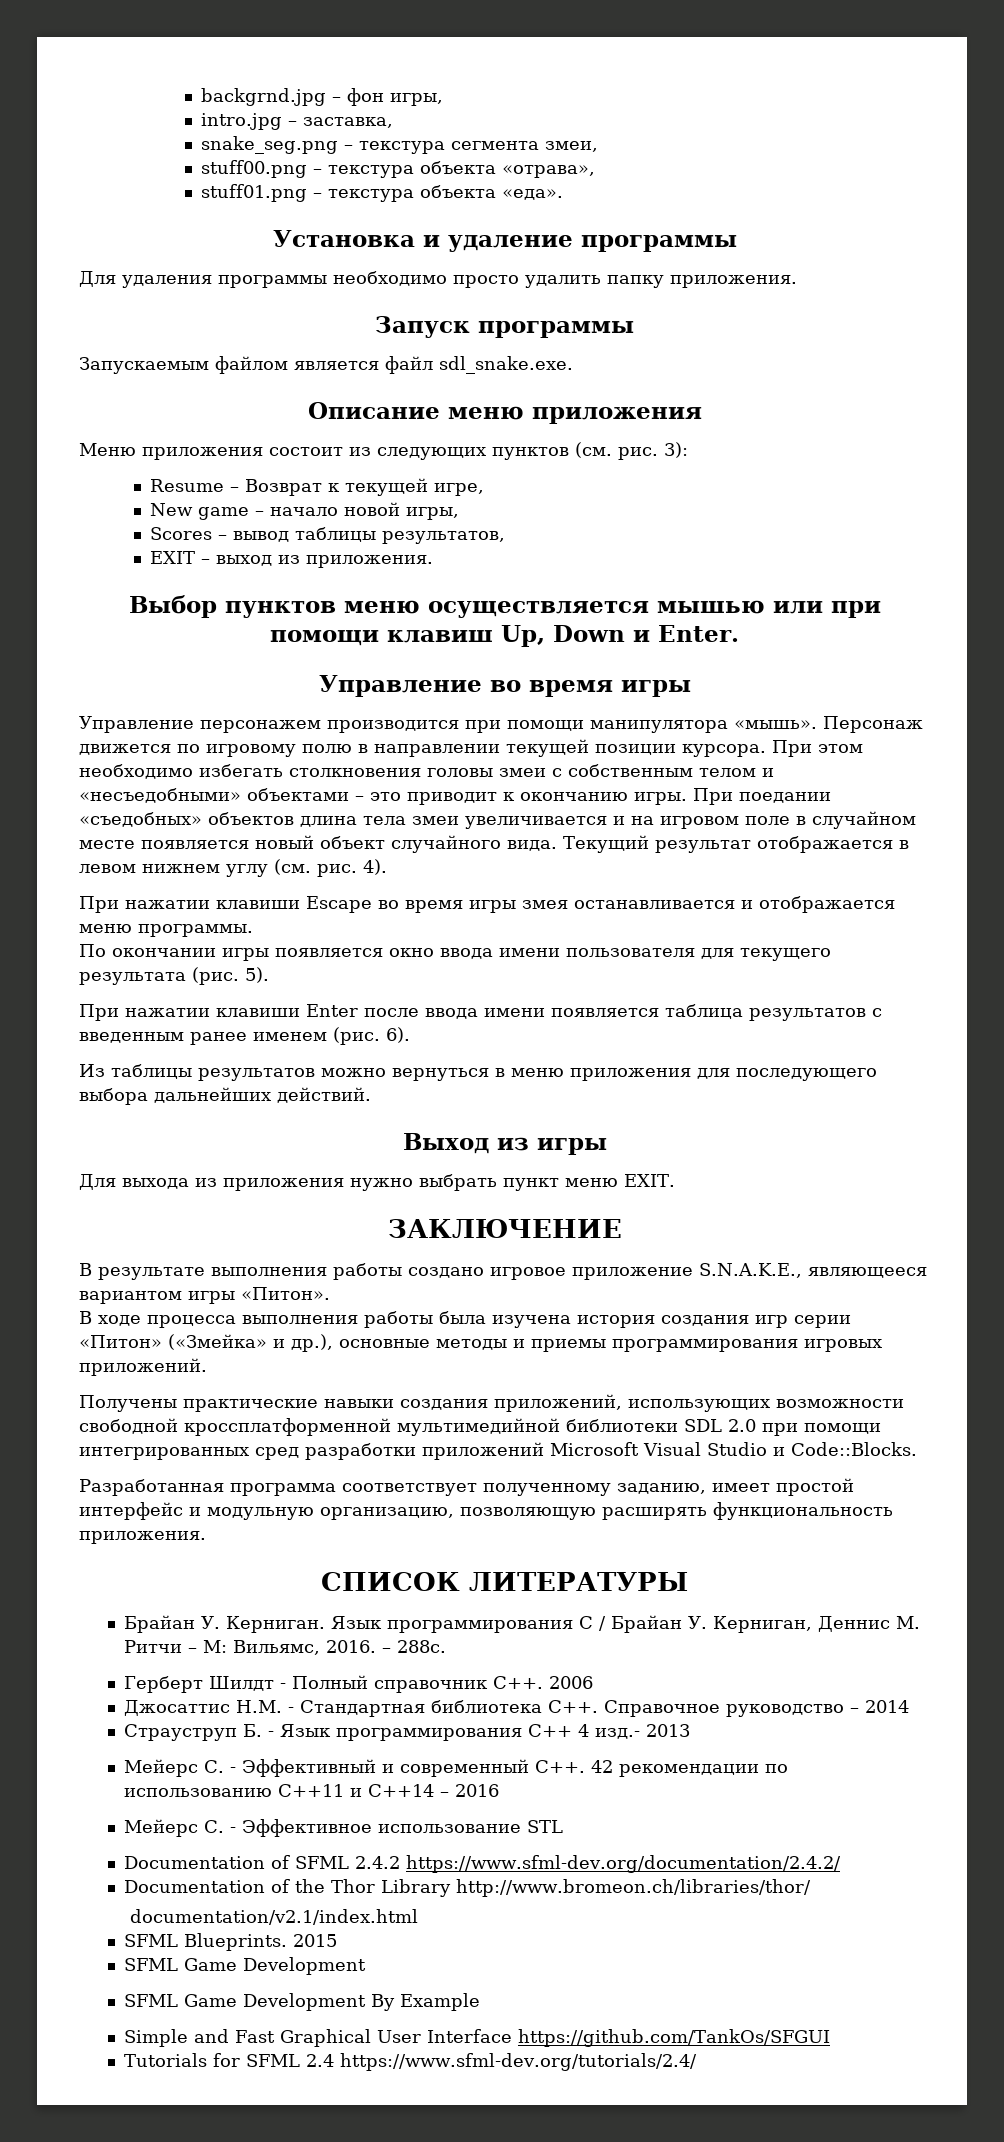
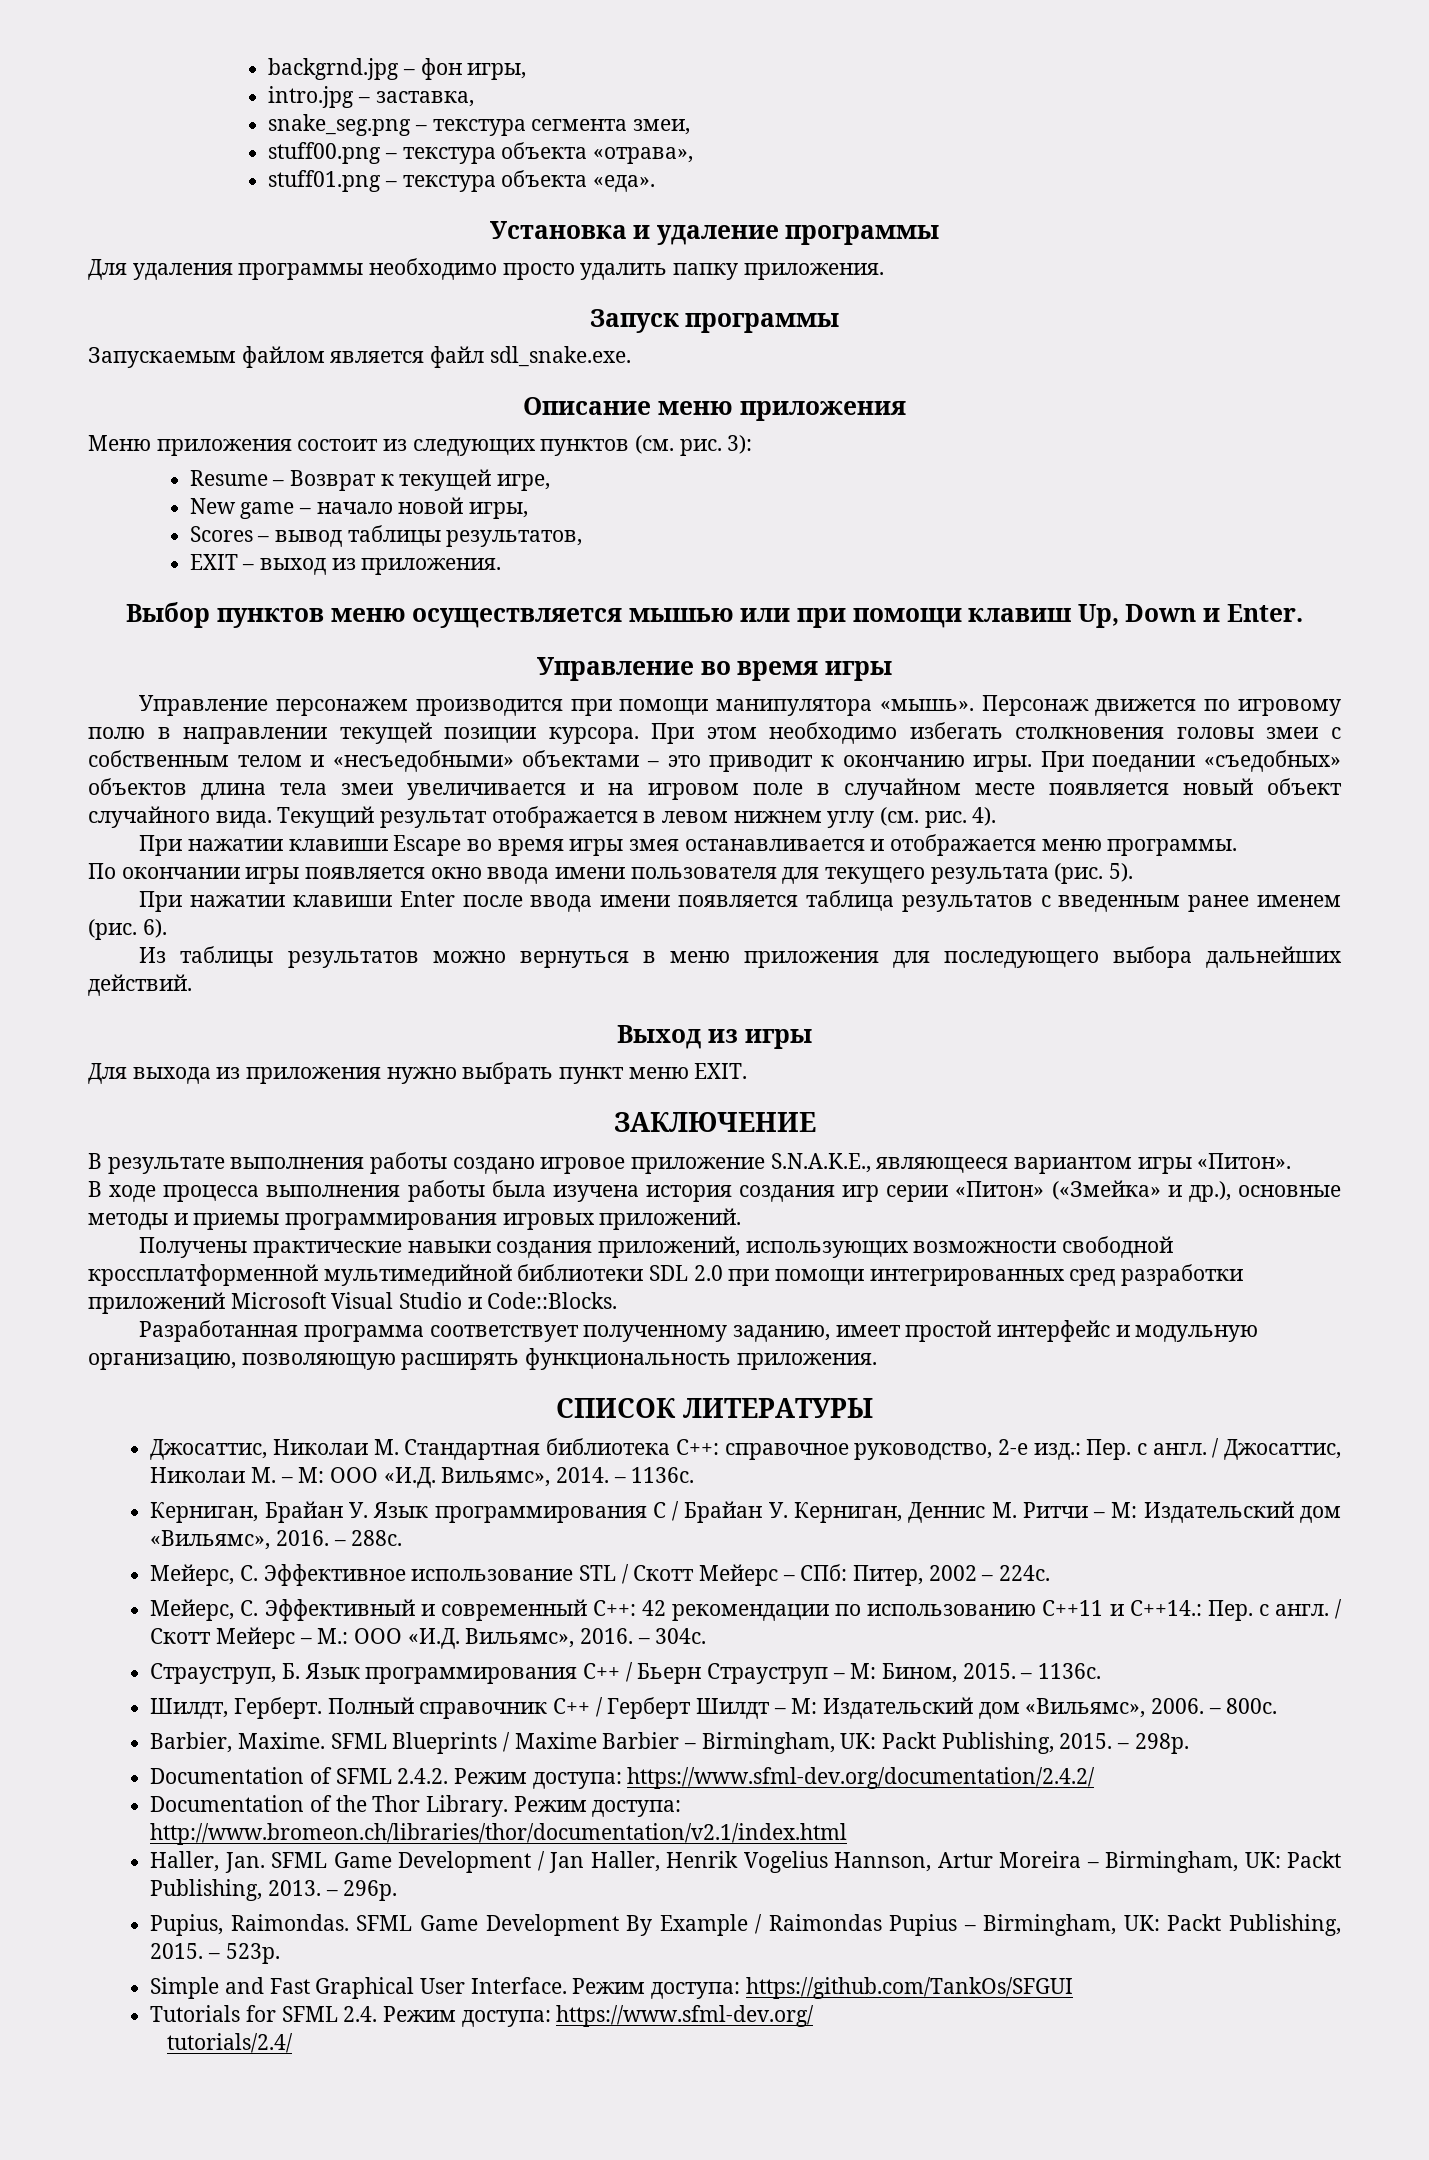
[124,1615,326,1633] Брайан У. Керниган. -> [150,1438,1341,1460] [150,1467,695,1488] [150,1501,368,1523] Джосаттис, Николаи М. Стандартная библиотека C++: справочное руководство, 2-е изд.: Пер. с англ. / Джосаттис, Николаи М. – М: ООО «И.Д. Вильямс», 2014. – 1136с. // Керниган, Брайан У.
[233,1640,321,1655] Вильямс, -> [1143,1501,1342,1523] [150,1530,271,1550] Издательский дом «Вильямс»,
[124,1675,594,1693] [124,1700,910,1717] [124,1724,691,1741] [124,1759,237,1777] Герберт Шилдт - Полный справочник С++. 2006 // Джосаттис Н.М. - Стандартная библиотека C++. Справочное руководство – 2014 // Страуструп Б. - Язык программирования C++ 4 изд.- 2013 // Мейерс С. - -> [150,1564,1051,1586] [150,1599,259,1621] Мейерс, С. Эффективное использование STL / Скотт Мейерс – СПб: Питер, 2002 – 224с. // Мейерс, С.
[535,1760,586,1773] C++. -> [592,1600,636,1616] C++:
[368,1784,500,1797] [124,1819,564,1837] C++14 – 2016 // Мейерс С. - Эффективное использование STL -> [1129,1599,1343,1621] [150,1627,707,1649] [150,1662,1102,1684] [150,1697,1278,1719] [150,1732,1189,1754] C++14.: Пер. с англ. / Скотт Мейерс – М.: ООО «И.Д. Вильямс», 2016. – 304с. // Страуструп, Б. Язык программирования C++ / Бьерн Страуструп – М: Бином, 2015. – 1136с. // Шилдт, Герберт. Полный справочник С++ / Герберт Шилдт – М: Издательский дом «Вильямс», 2006. – 800с. // Barbier, Maxime. SFML Blueprints / Maxime Barbier – Birmingham, UK: Packt Publishing, 2015. – 298p.
[355,1856,401,1869] 2.4.2 -> [397,1768,622,1789] 2.4.2. Режим доступа:
[381,1879,812,1897] [130,1909,419,1925] [124,1933,338,1951] [124,1957,367,1975] Library http://www.bromeon.ch/libraries/thor/ // documentation/v2.1/index.html // SFML Blueprints. 2015 // SFML Game Development // -> [426,1795,682,1817] [150,1823,848,1845] [150,1851,1342,1873] [150,1879,398,1901] [150,1914,349,1936] Library. Режим доступа: http://www.bromeon.ch/libraries/thor/documentation/v2.1/index.html // Haller, Jan. SFML Game Development / Jan Haller, Henrik Vogelius Hannson, Artur Moreira – Birmingham, UK: Packt Publishing, 2013. – 296p. // Pupius, Raimondas.
(481, 2002) none -> [755,1914,1341,1936] [150,1943,280,1964] / Raimondas Pupius – Birmingham, UK: Packt Publishing, 2015. – 523p.
[427,2029,513,2043] Interface -> [470,1977,741,1999] Interface. Режим доступа:
[306,2053,698,2071] 2.4 https://www.sfml-dev.org/tutorials/2.4/ -> [343,2005,815,2027] [166,2033,293,2053] 2.4. Режим доступа: https://www.sfml-dev.org/ // tutorials/2.4/

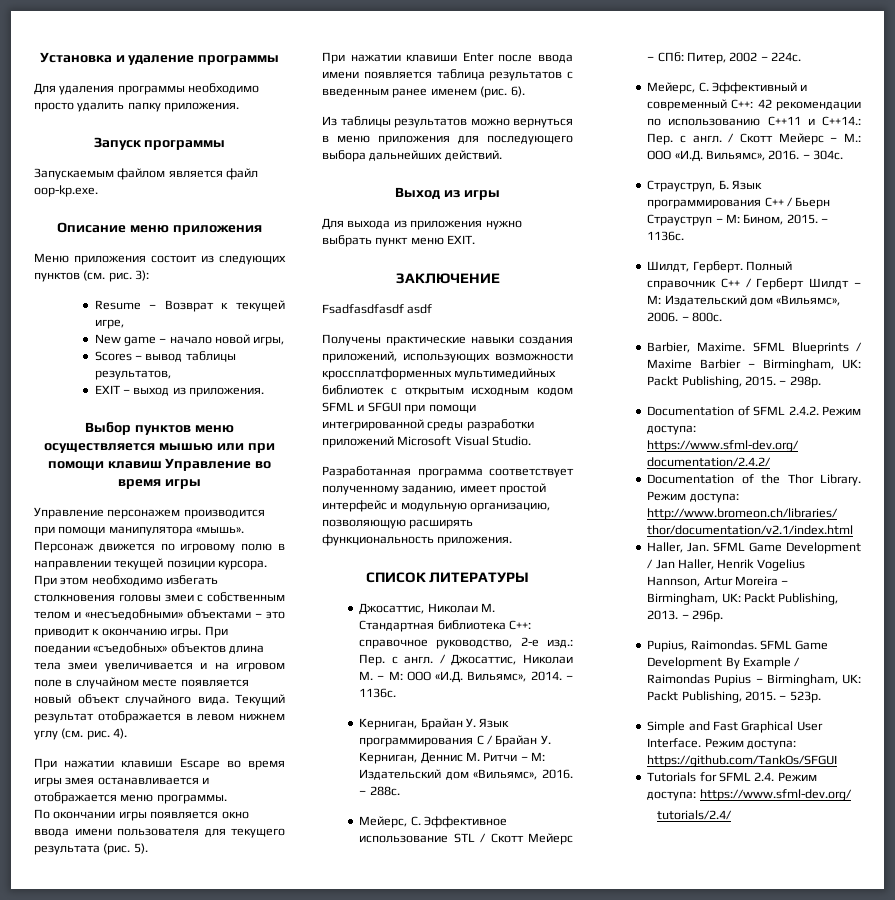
[268,58,527,80] [268,86,474,108] [268,114,690,136] [268,142,693,164] [268,170,655,192] backgrnd.jpg – фон игры, // intro.jpg – заставка, // snake_seg.png – текстура сегмента змеи, // stuff00.png – текстура объекта «отрава», // stuff01.png – текстура объекта «еда». // -> (39, 57) none
[489,346,631,367] sdl_snake.exe. -> [34,185,98,197] oop-kp.exe.
[1077,604,1303,628] Up, Down и Enter. // -> (162, 465) none
[88,1152,1292,1174] [88,1180,1342,1202] [88,1208,742,1230] В результате выполнения работы создано игровое приложение S.N.A.K.E., являющееся вариантом игры «Питон». // В ходе процесса выполнения работы была изучена история создания игр серии «Питон» («Змейка» и др.), основные методы и приемы программирования игровых приложений. -> [322,304,433,314] Fsadfasdfasdf asdf
[1062,1236,1174,1258] [88,1264,1116,1286] свободной кроссплатформенной мультимедийной библиотеки SDL 2.0 при помощи интегрированных сред -> [322,368,557,380] [322,385,573,397] [322,402,476,414] [322,419,464,431] кроссплатформенных мультимедийных библиотек с открытым исходным кодом SFML и SFGUI при помощи интегрированной среды
[399,1292,618,1309] Studio и Code::Blocks. -> [492,436,532,446] Studio.

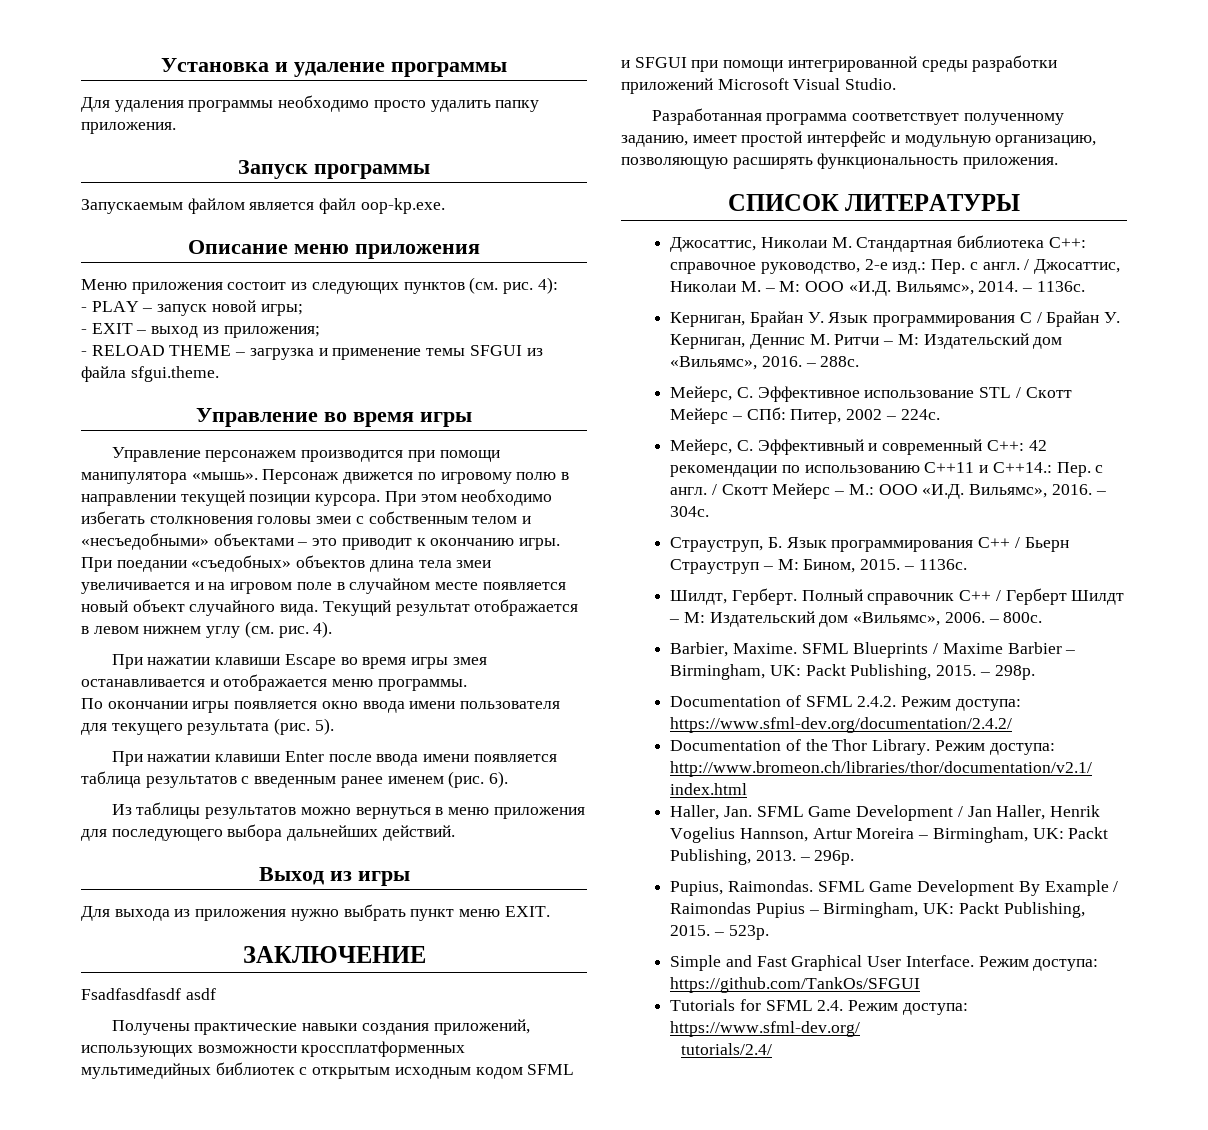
[135,270,150,281] [94,300,285,312] [94,319,124,329] [94,334,285,346] [94,351,236,362] [94,370,171,380] [94,385,265,397] [85,422,234,435] [44,443,275,453] [47,461,162,470] 3): // Resume – Возврат к текущей игре, // New game – начало новой игры, // Scores – вывод таблицы результатов, // EXIT – выход из приложения. // Выбор пунктов меню осуществляется мышью или при помощи клавиш -> [537,277,558,294] [81,300,303,316] [81,323,320,338] [81,345,543,360] [81,366,219,382] 4): // - PLAY – запуск новой игры; // - EXIT – выход из приложения; // - RELOAD THEME – загрузка и применение темы SFGUI из файла sfgui.theme. //

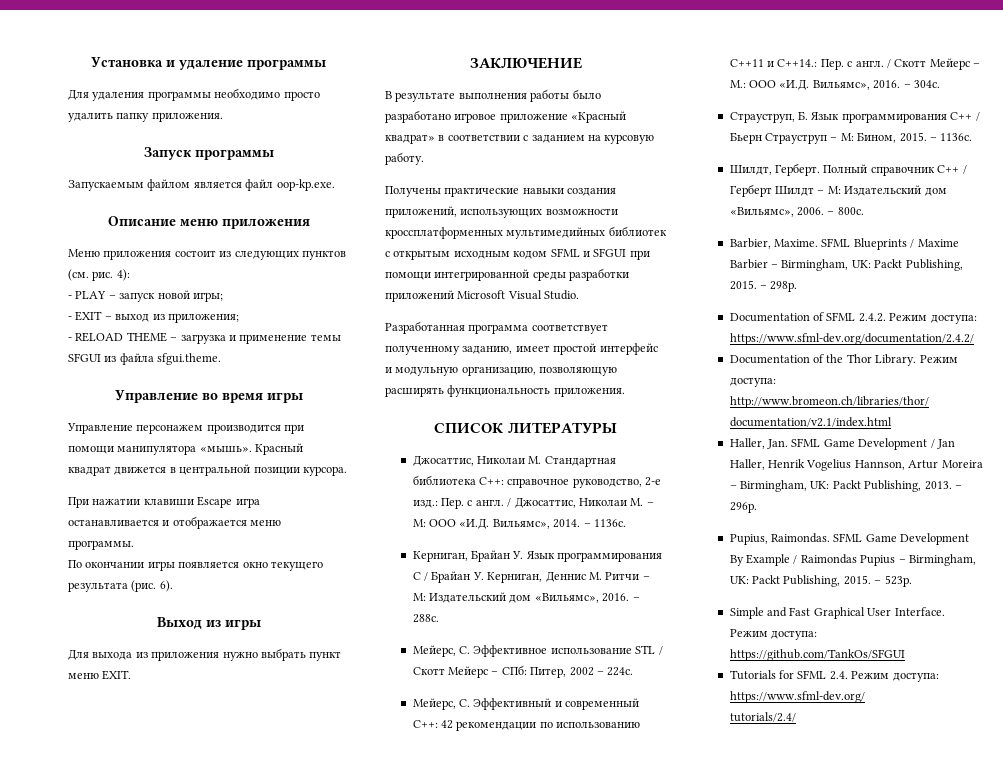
[262,469,570,484] [81,489,553,506] [81,511,532,524] [81,533,561,550] [81,555,492,572] [81,578,566,594] [81,599,579,616] [81,621,333,638] Персонаж движется по игровому полю в направлении текущей позиции курсора. При этом необходимо избегать столкновения головы змеи с собственным телом и «несъедобными» объектами – это приводит к окончанию игры. При поедании «съедобных» объектов длина тела змеи увеличивается и на игровом поле в случайном месте появляется новый объект случайного вида. Текущий результат отображается в левом нижнем углу (см. рис. 4). -> [255,443,304,455] [68,464,347,476] Красный квадрат движется в центральной позиции курсора.
[340,657,487,669] во время игры змея -> [235,498,260,508] игра
[362,701,561,713] [81,718,334,735] [111,751,557,766] [81,771,509,788] [111,802,585,819] [81,824,455,841] ввода имени пользователя для текущего результата (рис. 5). // При нажатии клавиши Enter после ввода имени появляется таблица результатов с введенным ранее именем (рис. 6). // Из таблицы результатов можно вернуться в меню приложения для последующего выбора дальнейших действий. -> [270,561,323,571] [68,580,173,592] текущего результата (рис. 6).
[81,988,216,1000] Fsadfasdfasdf asdf -> [385,89,601,102] [385,110,627,123] [385,134,655,144] [385,152,424,165] В результате выполнения работы было разработано игровое приложение «Красный квадрат» в соответствии с заданием на курсовую работу.

